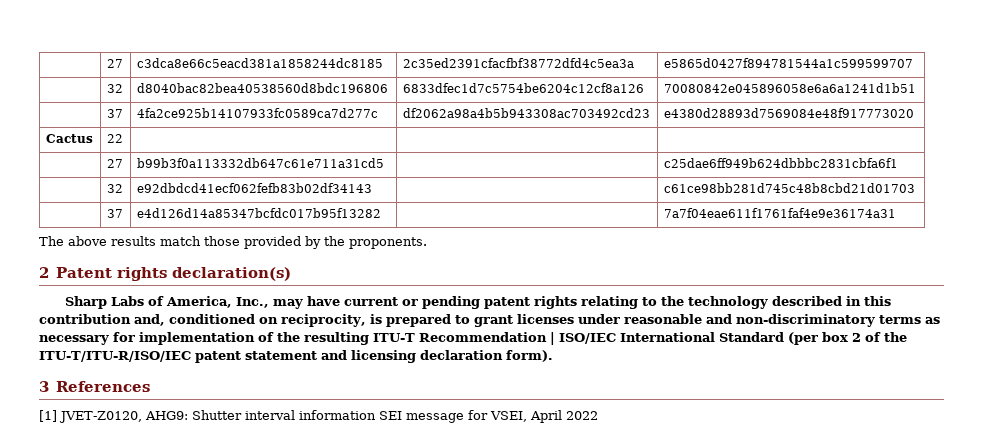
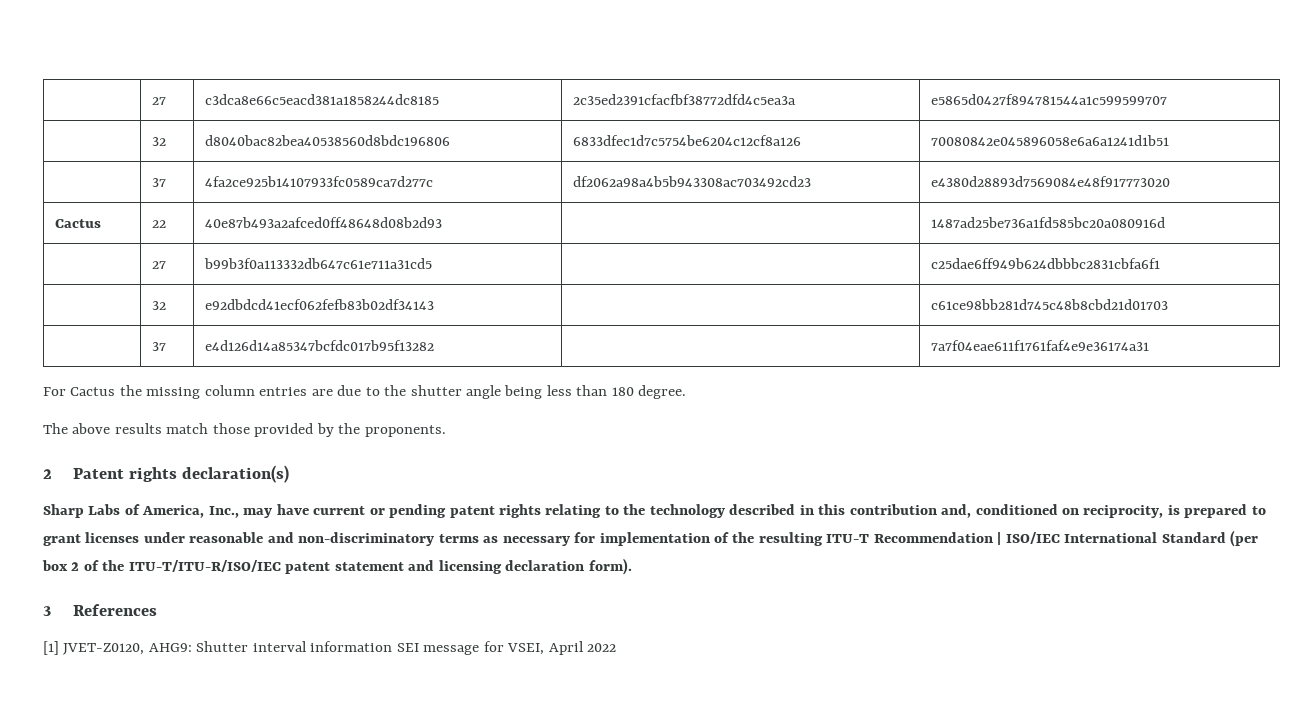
(123, 138) | | -> [205,217,443,228] [931,217,1166,228] 40e87b493a2afced0ff48648d08b2d93 | | 1487ad25be736a1fd585bc20a080916d
(896, 213) none -> [43,385,687,399] // For Cactus the missing column entries are due to the shutter angle being less than 180 degree.

